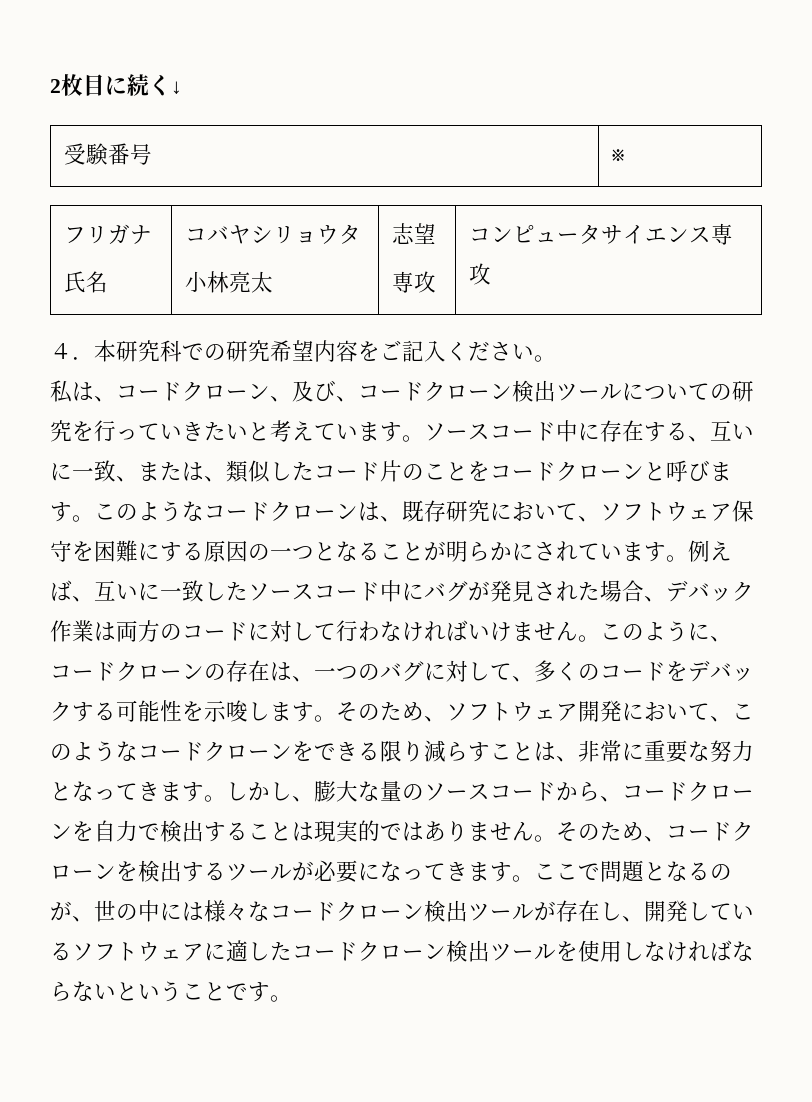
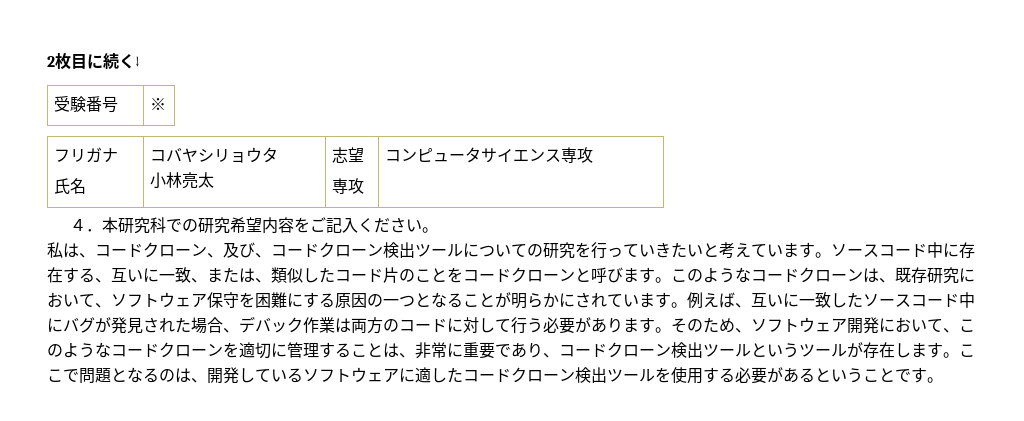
[358,620,732,642] [50,660,754,682] [50,700,270,722] わなければいけません。このように、コードクローンの存在は、一つのバグに対して、多くのコードをデバックする可能性を示唆し -> [527,317,623,334] う必要があり
[314,740,490,762] できる限り減らす -> [239,342,351,359] 適切に管理する
[688,740,754,762] [50,780,754,802] [50,820,754,842] [50,860,468,883] な努力となってきます。しかし、膨大な量のソースコードから、コードクローンを自力で検出することは現実的ではありません。そのため、コードクローンを検出するツールが必要になってき -> [495,342,911,358] であり、コードクローン検出ツールというツールが存在し
[50,900,622,922] が、世の中には様々なコードクローン検出ツールが存在し -> [175,368,191,383] は
[622,940,754,962] [50,981,116,1001] しなければならない -> [703,367,815,384] する必要がある

